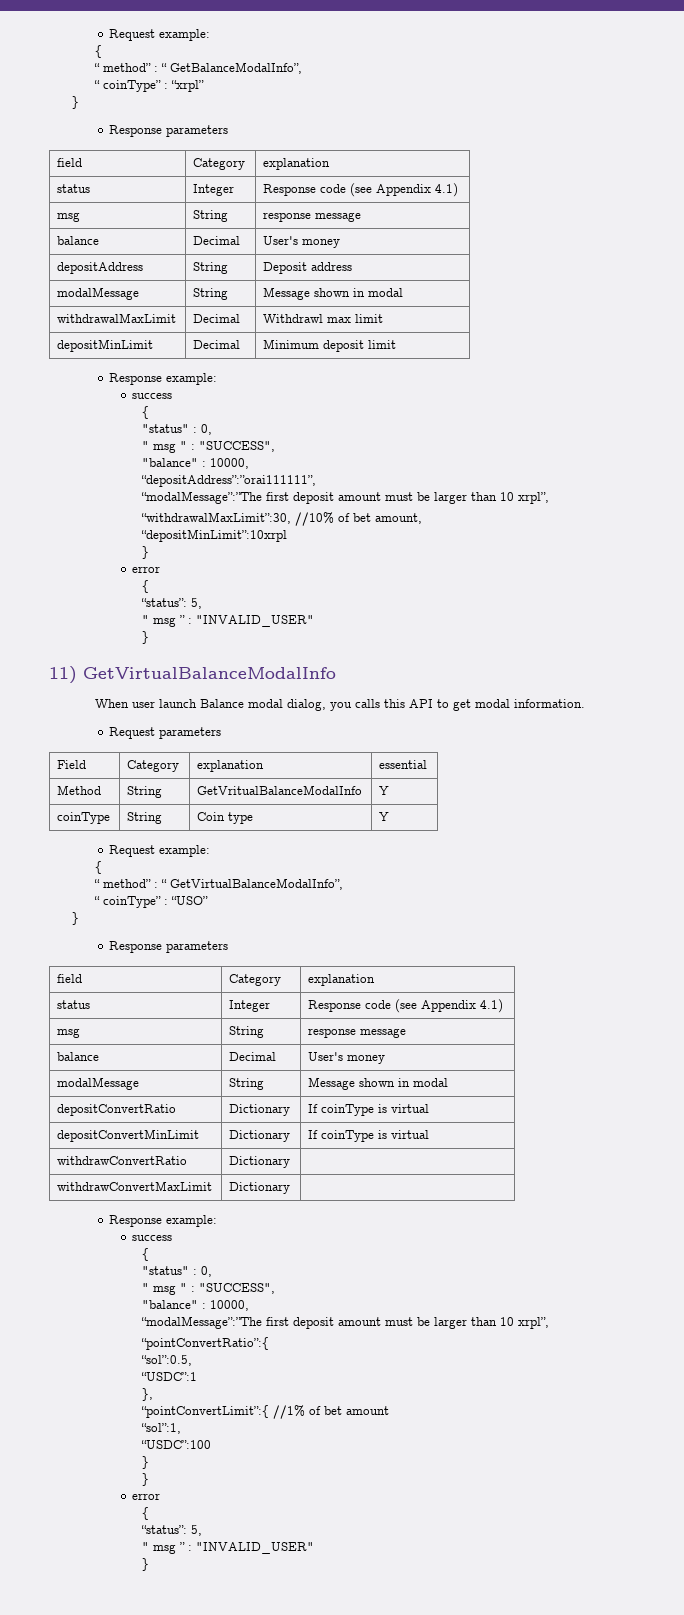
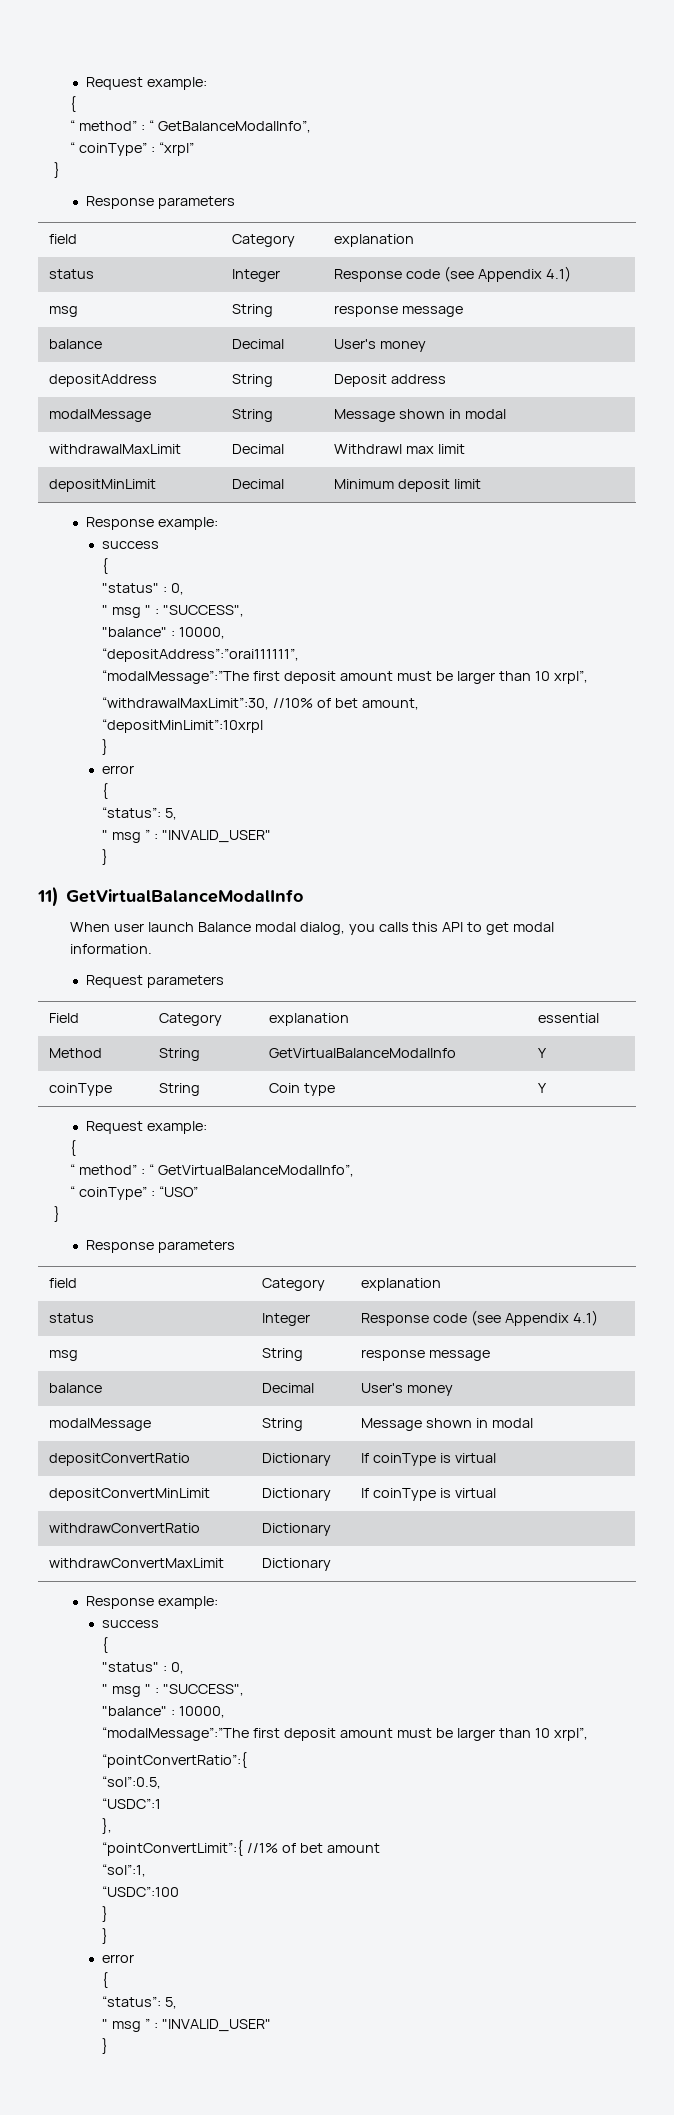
[197,785,363,795] GetVritualBalanceModalInfo -> [269,1048,457,1058] GetVirtualBalanceModalInfo

